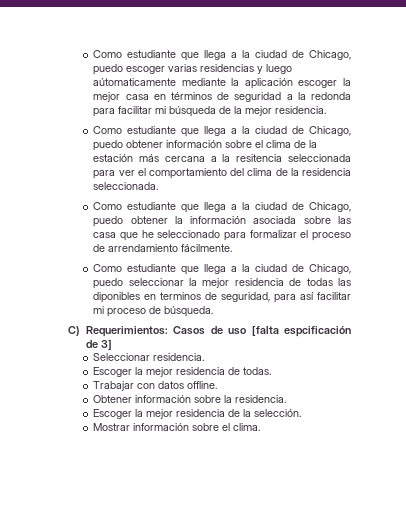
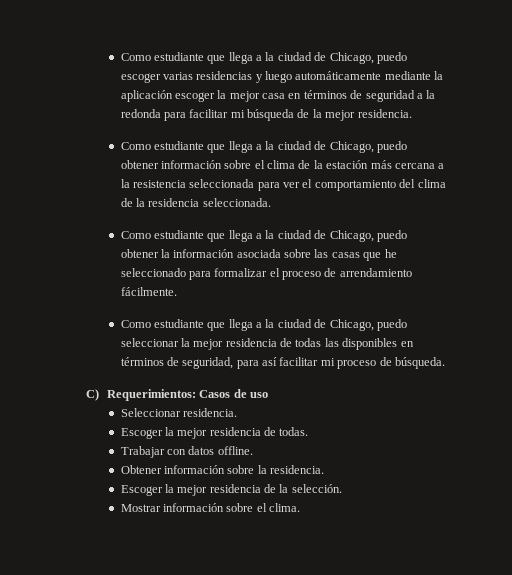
[93,78,177,86] aútomaticamente -> [295,71,382,80] automáticamente
[236,154,283,162] resitencia -> [132,180,186,188] resistencia
[93,232,117,238] casa -> [331,252,360,258] casas
[93,292,202,303] diponibles en terminos -> [342,338,414,350] [120,357,164,366] disponibles en términos
[251,325,351,337] [85,339,112,350] [falta espcificación de 3] -> (268, 395) none

